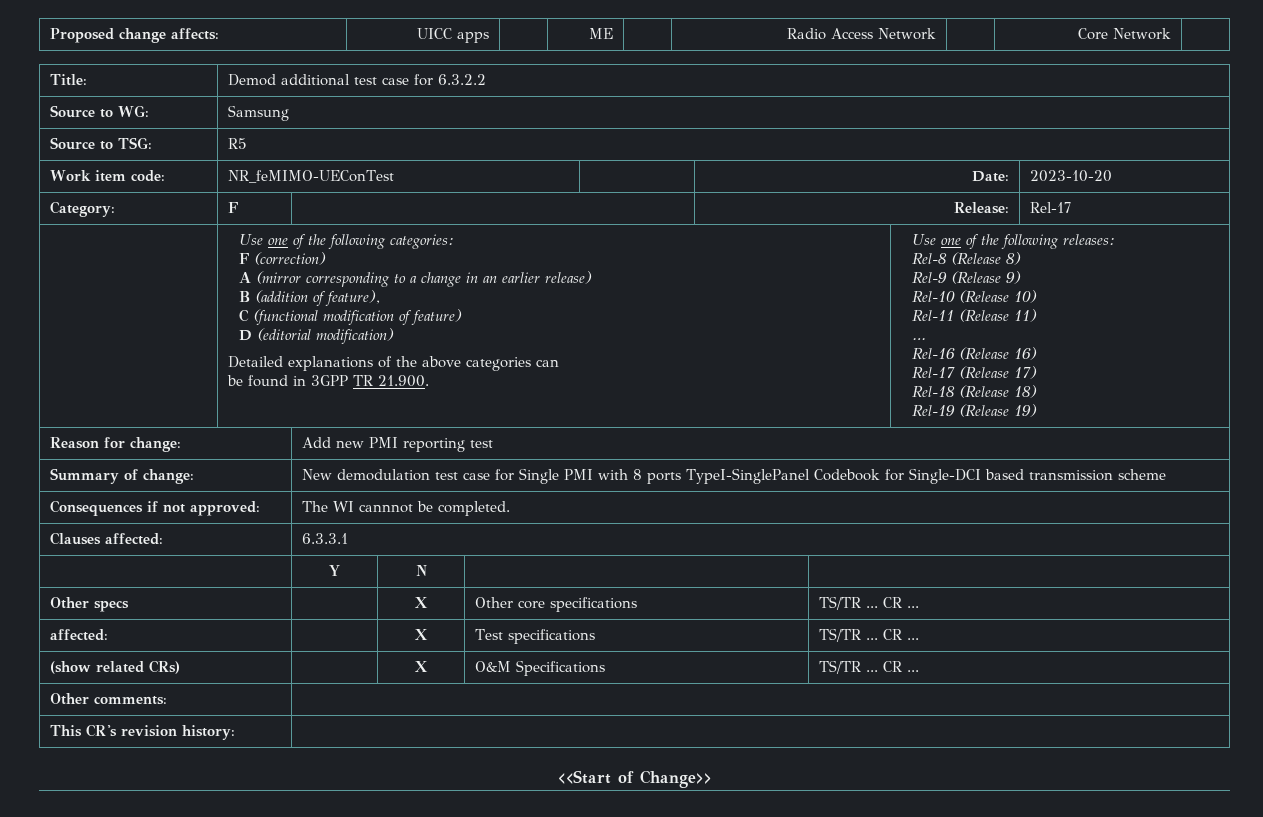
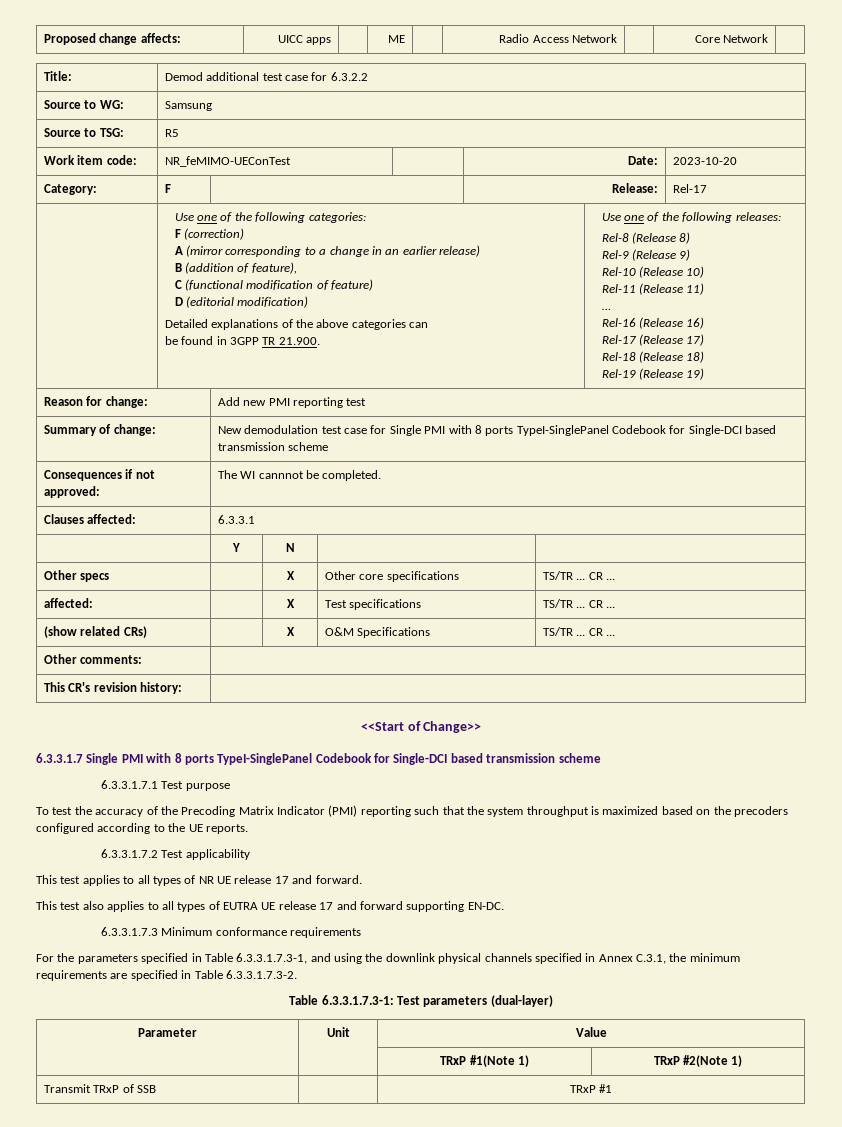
(712, 779) none -> [36,753,601,765] [100,780,230,791] [36,805,788,817] [36,823,248,834] [100,849,250,860] [36,875,362,886] [36,901,504,912] [100,927,362,938] [36,953,740,964] [36,970,297,981] [289,995,553,1007] [138,1028,197,1037] [326,1027,350,1037] [575,1027,607,1037] [440,1055,529,1067] [653,1055,743,1067] [43,1084,157,1093] [569,1084,613,1093] // 6.3.3.1.7 Single PMI with 8 ports TypeI-SinglePanel Codebook for Single-DCI based transmission scheme // 6.3.3.1.7.1 Test purpose // To test the accuracy of the Precoding Matrix Indicator (PMI) reporting such that the system throughput is maximized based on the precoders configured according to the UE reports. // 6.3.3.1.7.2 Test applicability // This test applies to all types of NR UE release 17 and forward. // This test also applies to all types of EUTRA UE release 17 and forward supporting EN-DC. // 6.3.3.1.7.3 Minimum conformance requirements // For the parameters specified in Table 6.3.3.1.7.3-1, and using the downlink physical channels specified in Annex C.3.1, the minimum requirements are specified in Table 6.3.3.1.7.3-2. // Table 6.3.3.1.7.3-1: Test parameters (dual-layer) // Parameter | Unit | Value // | | TRxP #1(Note 1) | TRxP #2(Note 1) // Transmit TRxP of SSB | | TRxP #1

